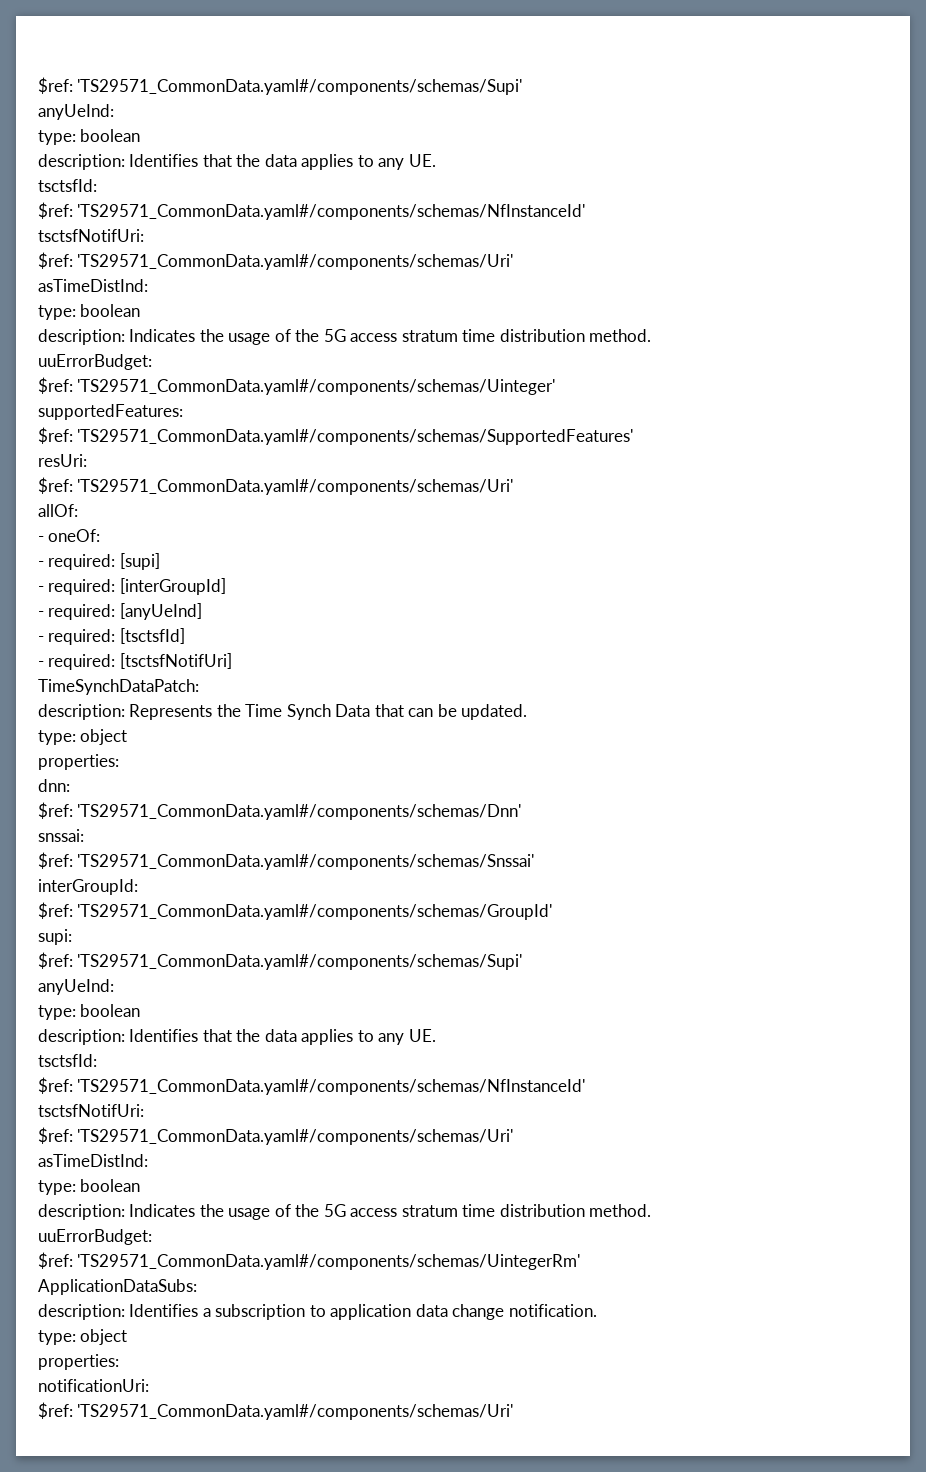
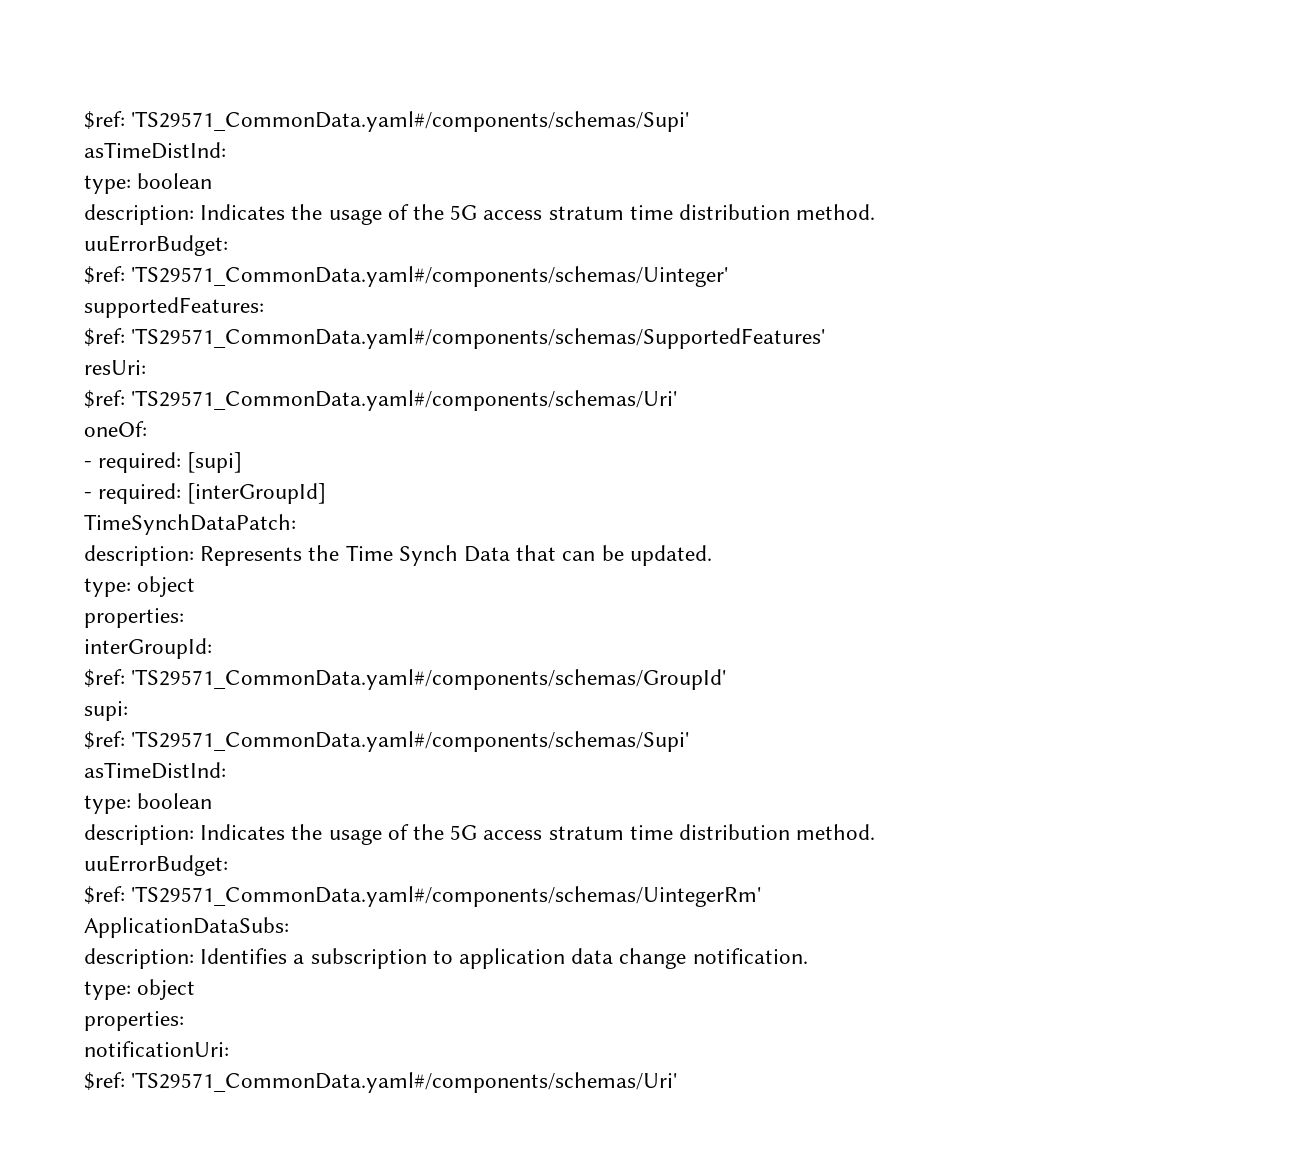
[38,77,523,95] [38,104,114,120] [38,129,141,145] [38,154,436,170] [38,179,97,192] [38,202,586,220] [38,229,144,242] [38,252,514,270] $ref: 'TS29571_CommonData.yaml#/components/schemas/Supi' // anyUeInd: // type: boolean // description: Identifies that the data applies to any UE. // tsctsfId: // $ref: 'TS29571_CommonData.yaml#/components/schemas/NfInstanceId' // tsctsfNotifUri: // $ref: 'TS29571_CommonData.yaml#/components/schemas/Uri' -> [84,111,690,132] $ref: 'TS29571_CommonData.yaml#/components/schemas/Supi'
[38,504,78,517] [38,536,44,542] allOf: // - -> (678, 400) none
[38,603,202,620] [38,628,185,645] [38,653,232,670] // - required: [anyUeInd] // - required: [tsctsfId] // - required: [tsctsfNotifUri] -> (327, 493) none
[38,779,70,792] [38,802,522,820] [38,829,84,842] [38,852,535,870] // dnn: // $ref: 'TS29571_CommonData.yaml#/components/schemas/Dnn' // snssai: // $ref: 'TS29571_CommonData.yaml#/components/schemas/Snssai' -> (184, 618) none
[38,979,114,995] [38,1004,141,1020] [38,1029,436,1045] [38,1054,97,1067] [38,1077,586,1095] [38,1104,144,1117] [38,1127,514,1145] // anyUeInd: // type: boolean // description: Identifies that the data applies to any UE. // tsctsfId: // $ref: 'TS29571_CommonData.yaml#/components/schemas/NfInstanceId' // tsctsfNotifUri: // $ref: 'TS29571_CommonData.yaml#/components/schemas/Uri' -> (690, 741) none

